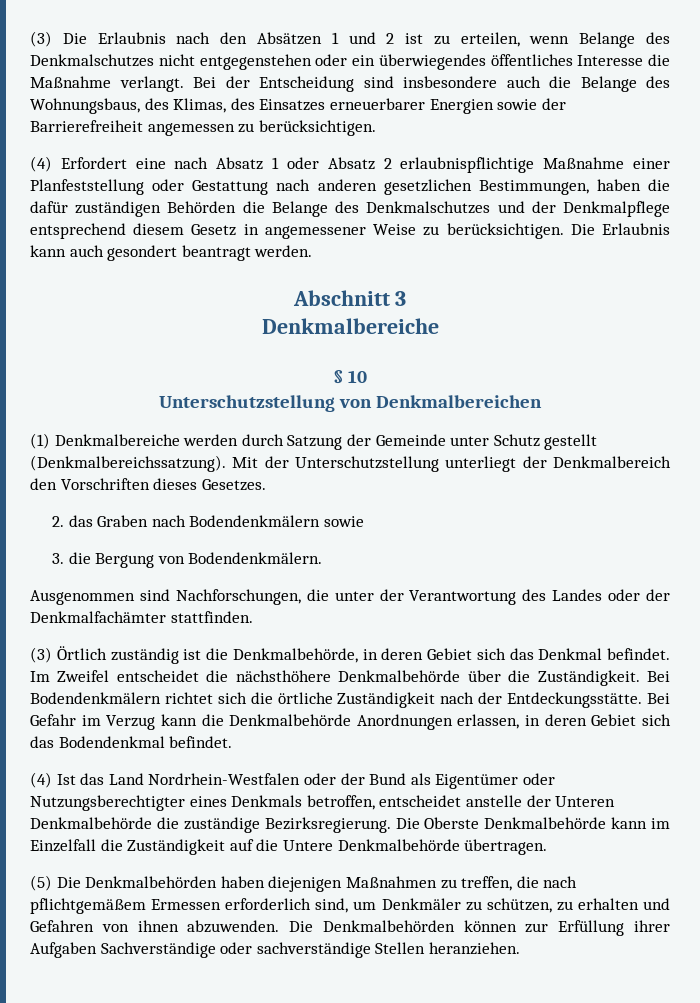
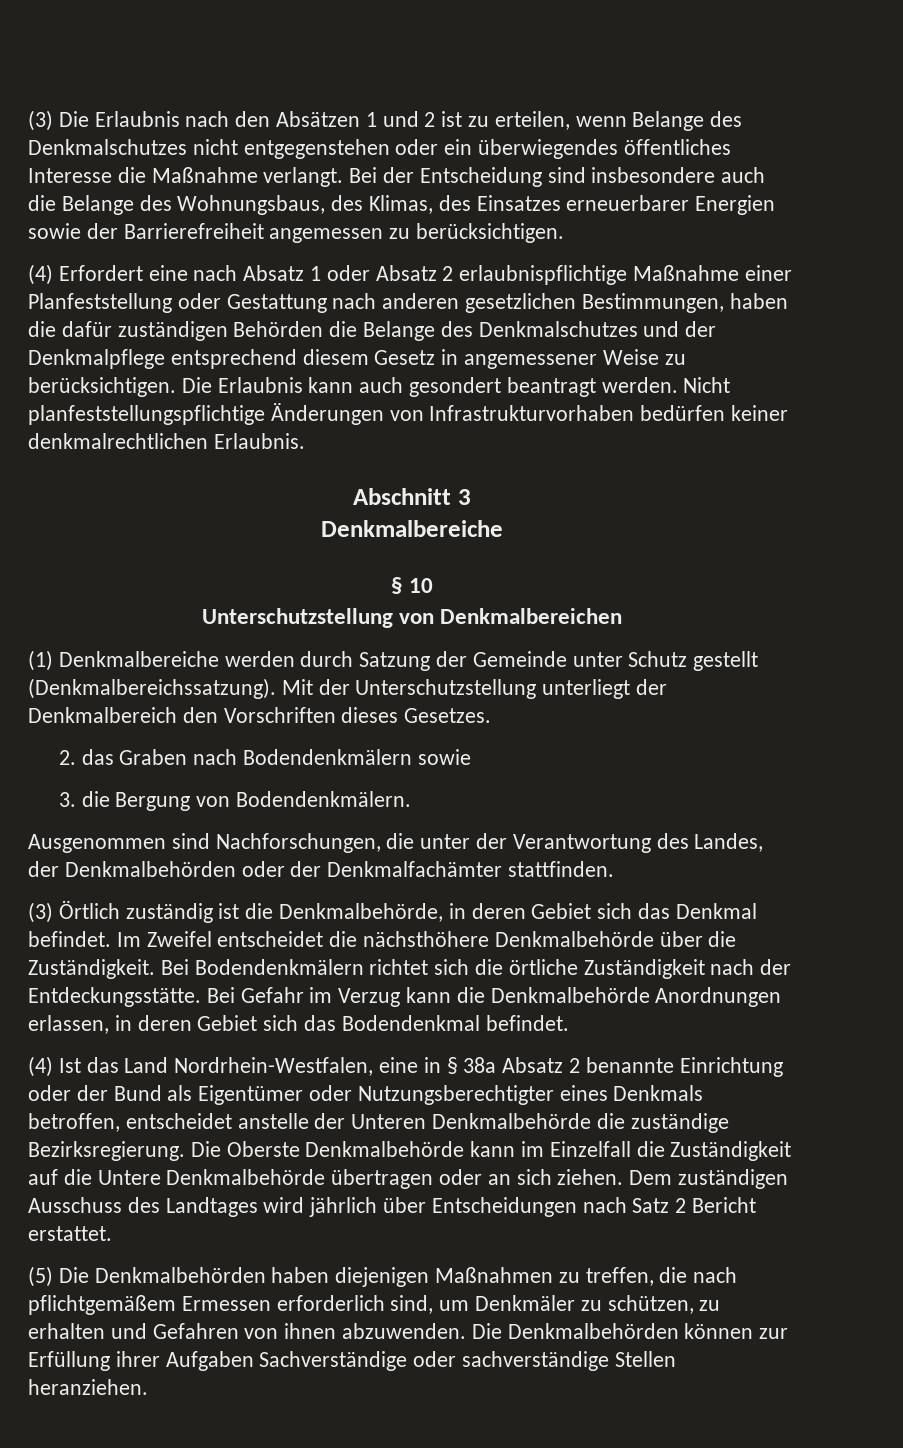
(313, 251) none -> [683,377,731,393] [28,403,789,425] [28,433,305,449] Nicht planfeststellungspflichtige Änderungen von Infrastrukturvorhaben bedürfen keiner denkmalrechtlichen Erlaubnis.
[552,589,603,601] Landes -> [694,833,764,852] [28,861,236,877] Landes, der Denkmalbehörden
[148,773,301,785] Nordrhein-Westfalen -> [174,1057,783,1077] Nordrhein-Westfalen, eine in § 38a Absatz 2 benannte Einrichtung
[464,839,548,855] übertragen. -> [331,1169,789,1189] [28,1197,757,1217] [28,1226,112,1241] übertragen oder an sich ziehen. Dem zuständigen Ausschuss des Landtages wird jährlich über Entscheidungen nach Satz 2 Bericht erstattet.

